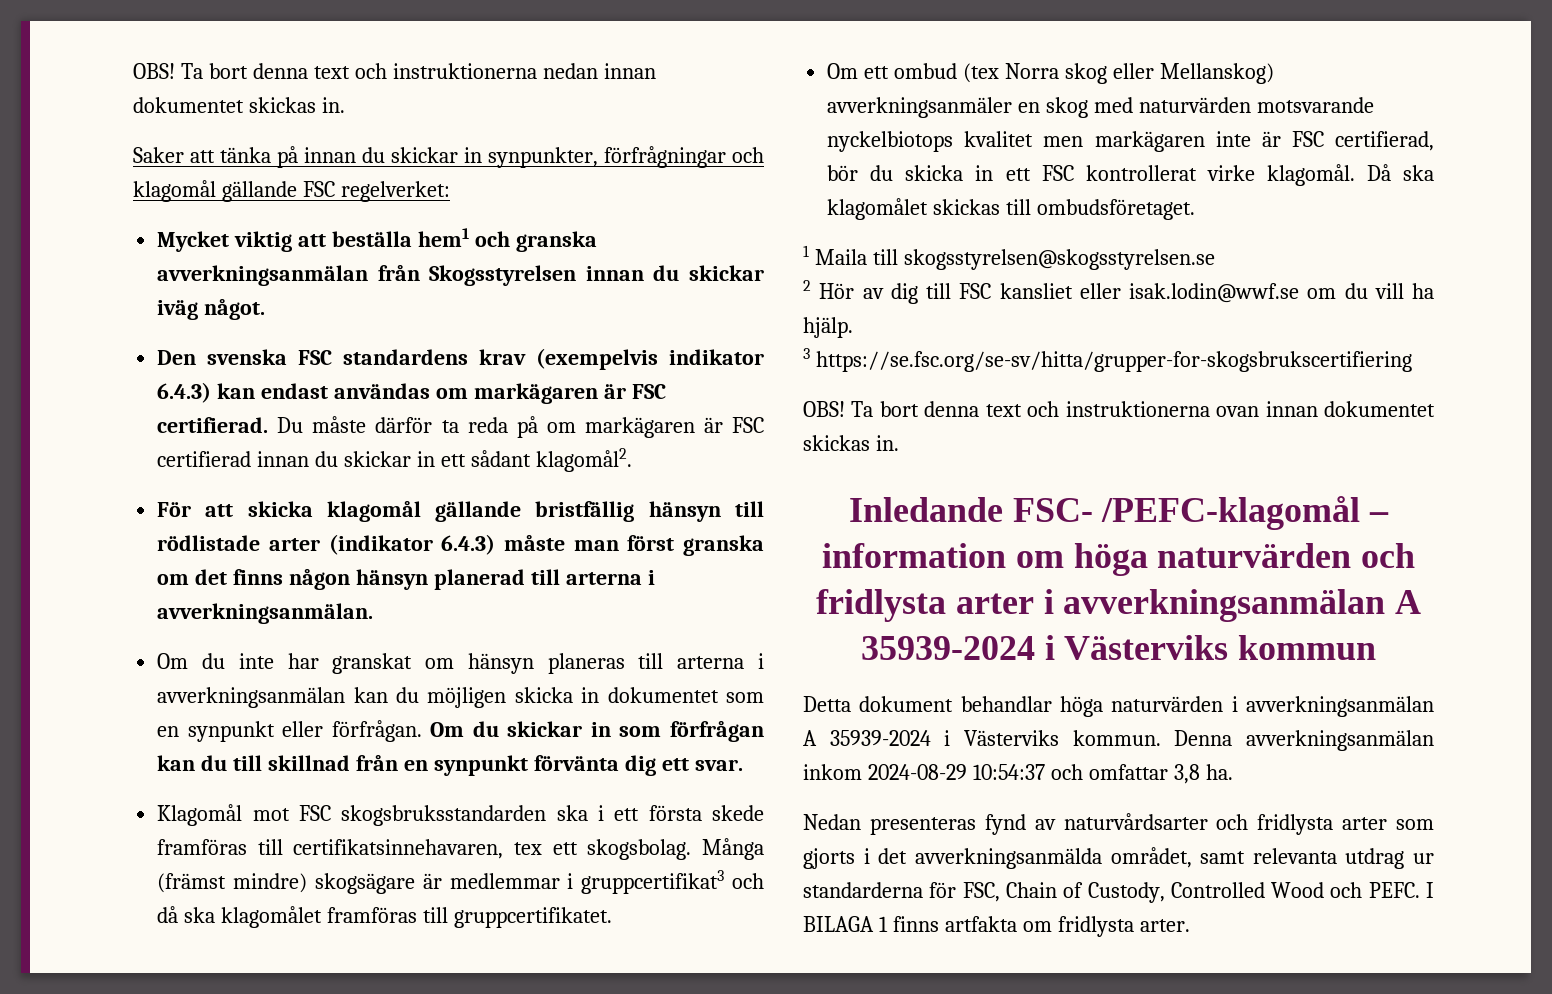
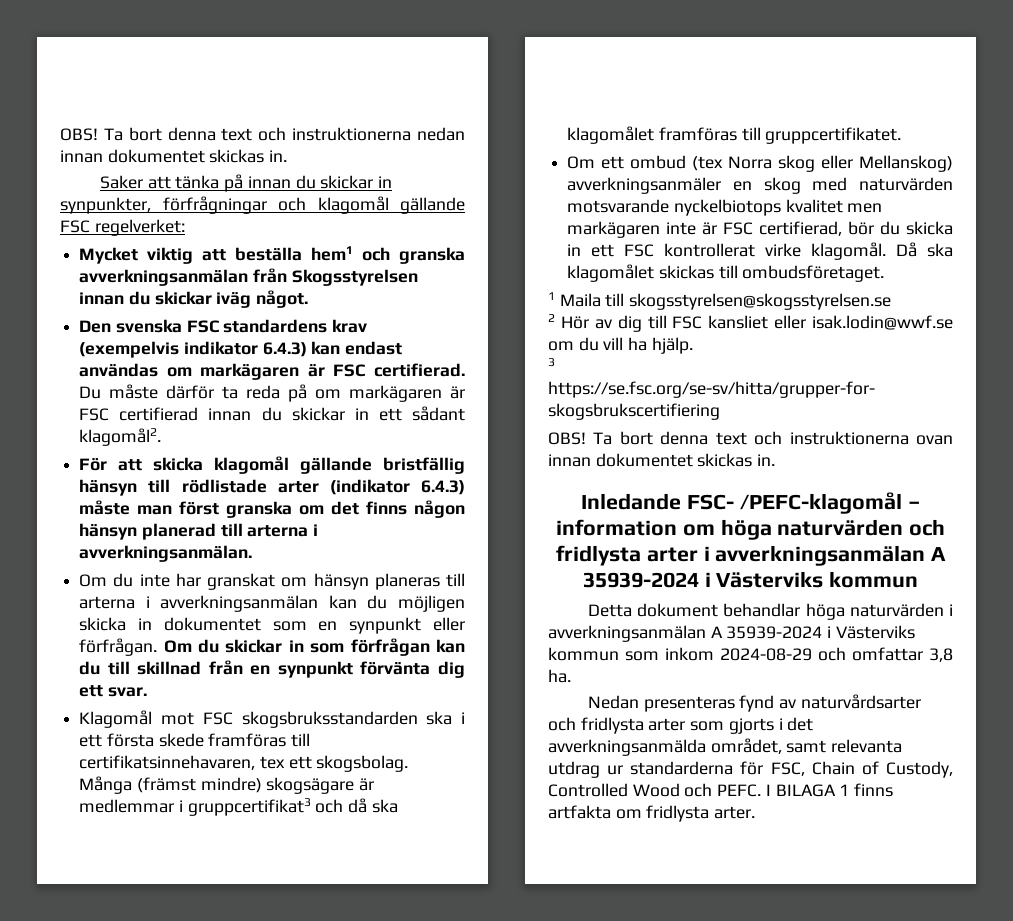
[1072,730,1434,751] kommun. Denna avverkningsanmälan -> [548,647,659,661] kommun som
[972,764,1045,780] 10:54:37 -> (812, 654) none

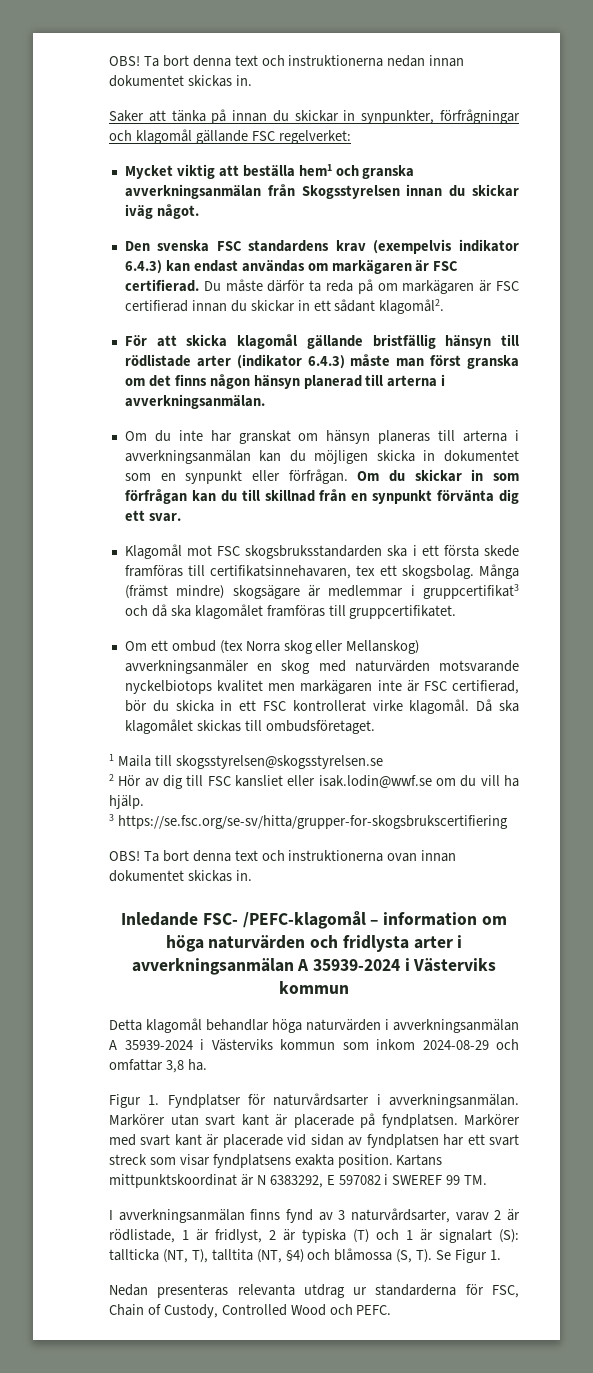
[637,603,719,617] dokument -> [146,1018,202,1033] klagomål
[587,694,921,712] [548,717,814,734] [548,738,827,756] Nedan presenteras fynd av naturvårdsarter och fridlysta arter som gjorts i det avverkningsanmälda området, samt -> [109,1093,519,1108] [109,1113,520,1128] [109,1134,519,1148] [109,1154,443,1168] [109,1174,488,1188] [109,1208,520,1223] [109,1229,519,1243] [109,1248,501,1263] [109,1284,229,1298] Figur 1. Fyndplatser för naturvårdsarter i avverkningsanmälan. Markörer utan svart kant är placerade på fyndplatsen. Markörer med svart kant är placerade vid sidan av fyndplatsen har ett svart streck som visar fyndplatsens exakta position. Kartans mittpunktskoordinat är N 6383292, E 597082 i SWEREF 99 TM. // I avverkningsanmälan finns fynd av 3 naturvårdsarter, varav 2 är rödlistade, 1 är fridlyst, 2 är typiska (T) och 1 är signalart (S): tallticka (NT, T), talltita (NT, §4) och blåmossa (S, T). Se Figur 1. // Nedan presenteras
[765,783,894,797] [548,805,756,822] I BILAGA 1 finns artfakta om fridlysta arter. -> (392, 1310) none

